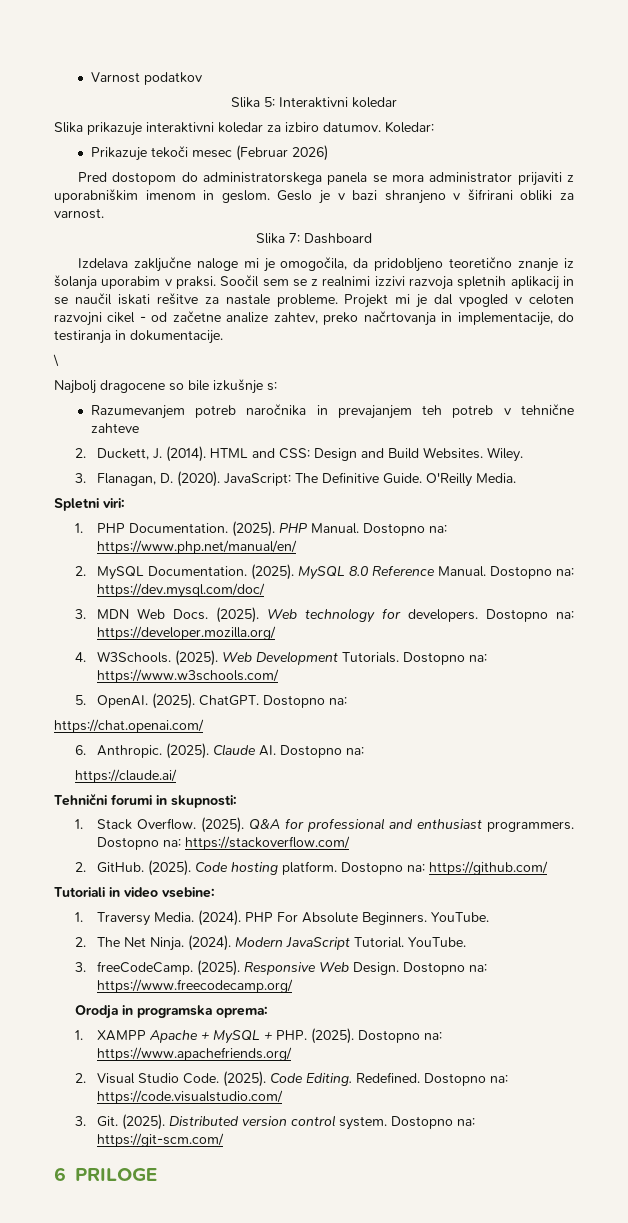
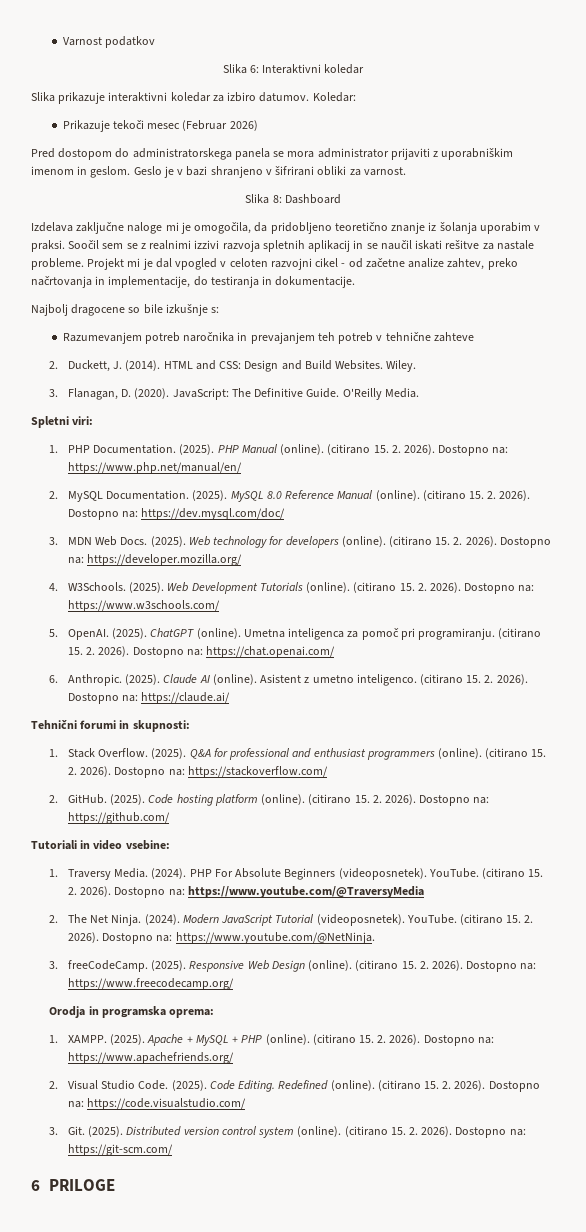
[264,97,275,107] 5: -> [249,65,259,73] 6:
[289,233,300,243] 7: -> [272,195,282,203] 8:
[53,354,59,367] // \ -> (356, 282) none
[310,523,359,534] Manual. -> [241,444,435,455] Manual (online). (citirano 15. 2. 2026).
[437,566,486,577] Manual. -> [337,490,531,501] Manual (online). (citirano 15. 2. 2026).
[407,609,478,622] developers. -> [285,536,497,548] developers (online). (citirano 15. 2. 2026).
[341,652,399,663] Tutorials. -> [259,582,461,593] Tutorials (online). (citirano 15. 2. 2026).
[198,695,347,708] ChatGPT. Dostopno na: // -> [150,628,542,640] [67,646,203,658] ChatGPT (online). Umetna inteligenca za pomoč pri programiranju. (citirano 15. 2. 2026). Dostopno na:
[258,745,364,758] AI. Dostopno na: // -> [199,674,528,686] [67,693,139,704] AI (online). Asistent z umetno inteligenco. (citirano 15. 2. 2026). Dostopno na:
[486,821,574,832] programmers. -> [366,748,547,760] [67,766,112,777] programmers (online). (citirano 15. 2. 2026).
[281,861,337,875] platform. -> [214,794,416,806] platform (online). (citirano 15. 2. 2026).
[361,912,489,925] Beginners. YouTube. -> [284,868,544,880] [67,886,424,898] Beginners (videoposnetek). YouTube. (citirano 15. 2. 2026). Dostopno na: https://www.youtube.com/@TraversyMedia
[353,937,466,948] Tutorial. YouTube. -> [275,914,534,926] [67,932,375,944] Tutorial (videoposnetek). YouTube. (citirano 15. 2. 2026). Dostopno na: https://www.youtube.com/@NetNinja.
[352,962,399,975] Design. -> [271,960,463,972] Design (online). (citirano 15. 2. 2026).
[96,1030,146,1041] XAMPP -> [67,1034,146,1045] XAMPP. (2025).
[275,1028,354,1044] PHP. (2025). -> [241,1034,421,1045] PHP (online). (citirano 15. 2. 2026).
[355,1072,420,1083] Redefined. -> [278,1080,486,1091] Redefined (online). (citirano 15. 2. 2026).
[338,1116,387,1130] system. -> [258,1126,453,1138] system (online). (citirano 15. 2. 2026).

